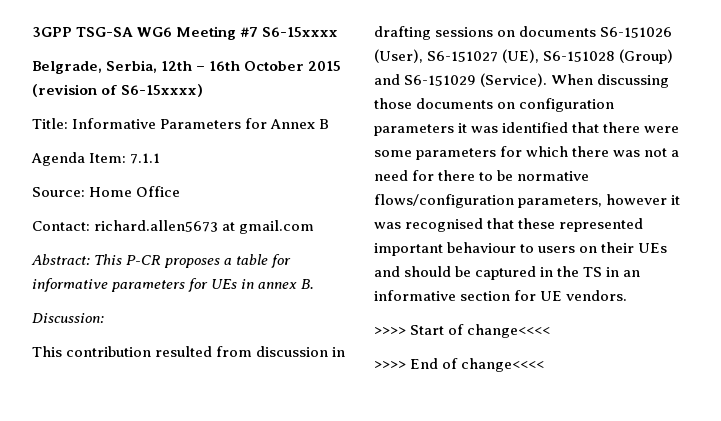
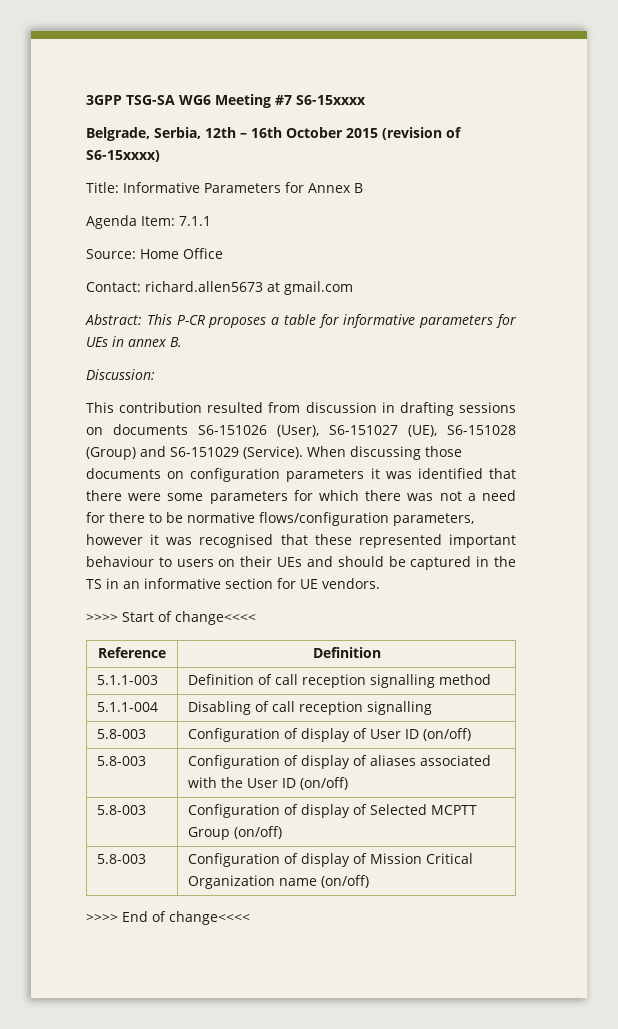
(551, 331) none -> [98,647,166,658] [312,647,381,658] [97,675,159,685] [188,674,492,688] [97,702,159,712] [188,701,433,715] [97,729,147,739] [188,728,472,742] [97,756,147,766] [188,755,492,769] [188,777,349,790] [97,805,147,815] [188,804,478,818] [188,826,283,840] [97,854,147,864] [188,853,474,867] [188,875,370,889] // Reference | Definition // 5.1.1-003 | Definition of call reception signalling method // 5.1.1-004 | Disabling of call reception signalling // 5.8-003 | Configuration of display of User ID (on/off) // 5.8-003 | Configuration of display of aliases associated with the User ID (on/off) // 5.8-003 | Configuration of display of Selected MCPTT Group (on/off) // 5.8-003 | Configuration of display of Mission Critical Organization name (on/off)

